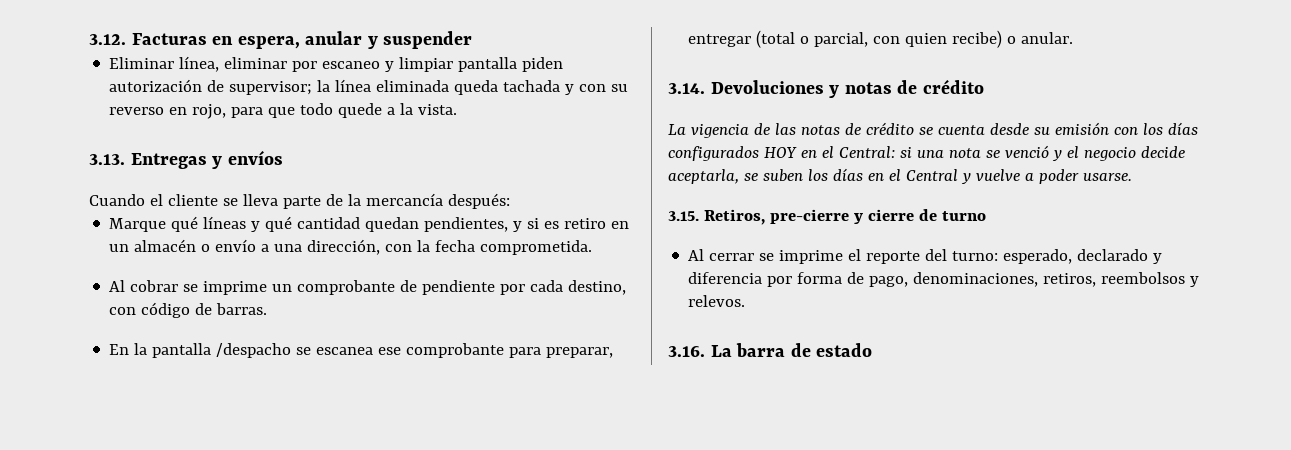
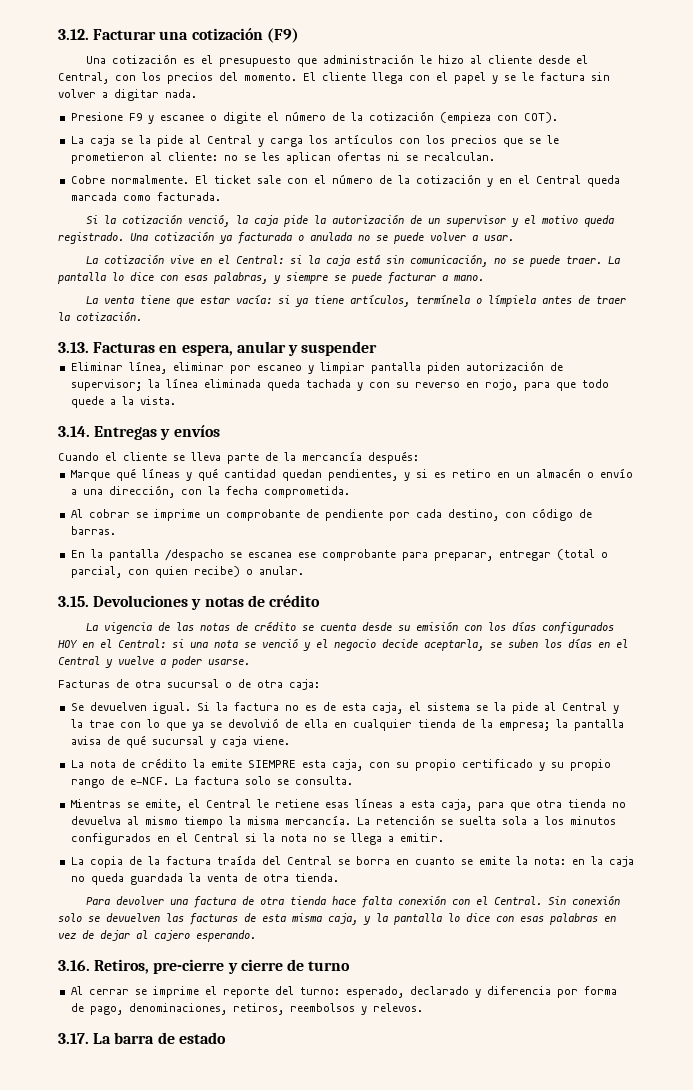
(126, 39) none -> [93,28,299,43] [85,54,588,67] [58,72,610,84] [58,89,197,101] [70,111,558,124] [70,134,559,147] [70,152,495,164] [70,174,620,187] [70,192,221,201] [85,214,614,227] [58,231,514,244] [85,254,620,267] [58,272,484,284] [85,294,626,307] [58,311,142,321] [58,342,89,353] Facturar una cotización (F9) // Una cotización es el presupuesto que administración le hizo al cliente desde el Central, con los precios del momento. El cliente llega con el papel y se le factura sin volver a digitar nada. // Presione F9 y escanee o digite el número de la cotización (empieza con COT). // La caja se la pide al Central y carga los artículos con los precios que se le prometieron al cliente: no se les aplican ofertas ni se recalculan. // Cobre normalmente. El ticket sale con el número de la cotización y en el Central queda marcada como facturada. // Si la cotización venció, la caja pide la autorización de un supervisor y el motivo queda registrado. Una cotización ya facturada o anulada no se puede volver a usar. // La cotización vive en el Central: si la caja está sin comunicación, no se puede traer. La pantalla lo dice con esas palabras, y siempre se puede facturar a mano. // La venta tiene que estar vacía: si ya tiene artículos, termínela o límpiela antes de traer la cotización. // 3.13.
[89,154,125,165] 3.13. -> [58,426,90,437] 3.14.
[668,83,705,94] 3.14. -> [58,596,89,607] 3.15.
[668,211,699,221] 3.15. -> [58,679,320,690] [70,702,619,714] [70,718,624,731] [70,735,290,748] [70,758,611,771] [70,776,353,788] [70,798,626,811] [70,815,616,828] [70,833,444,845] [70,855,634,868] [70,873,339,885] [85,895,620,908] [58,913,616,925] [58,930,256,942] [58,960,90,971] Facturas de otra sucursal o de otra caja: // Se devuelven igual. Si la factura no es de esta caja, el sistema se la pide al Central y la trae con lo que ya se devolvió de ella en cualquier tienda de la empresa; la pantalla avisa de qué sucursal y caja viene. // La nota de crédito la emite SIEMPRE esta caja, con su propio certificado y su propio rango de e-NCF. La factura solo se consulta. // Mientras se emite, el Central le retiene esas líneas a esta caja, para que otra tienda no devuelva al mismo tiempo la misma mercancía. La retención se suelta sola a los minutos configurados en el Central si la nota no se llega a emitir. // La copia de la factura traída del Central se borra en cuanto se emite la nota: en la caja no queda guardada la venta de otra tienda. // Para devolver una factura de otra tienda hace falta conexión con el Central. Sin conexión solo se devuelven las facturas de esta misma caja, y la pantalla lo dice con esas palabras en vez de dejar al cajero esperando. // 3.16.
[668,346,705,357] 3.16. -> [58,1033,89,1044] 3.17.

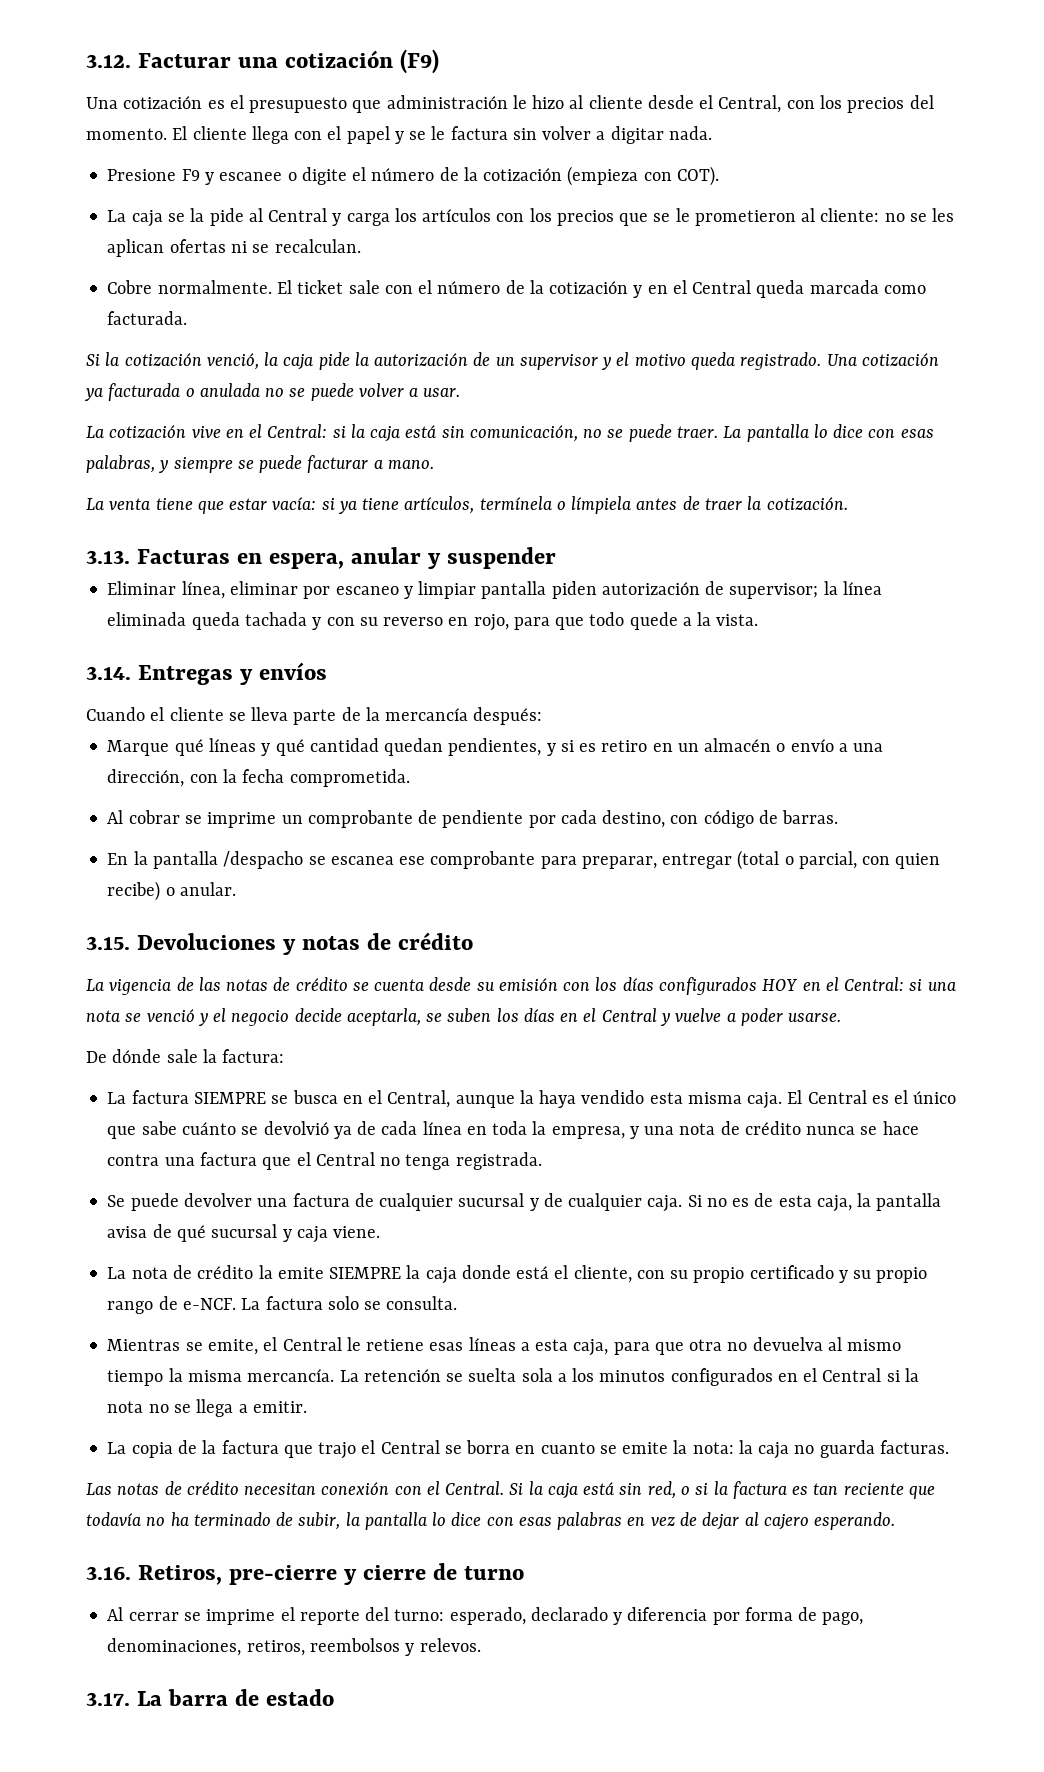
[58,679,320,690] [70,702,279,714] Facturas de otra sucursal o de otra caja: // Se devuelven igual. Si la factura -> [86,1049,285,1063] [107,1090,957,1109] [107,1121,919,1139] [107,1152,542,1170] [107,1193,702,1212] De dónde sale la factura: // La factura SIEMPRE se busca en el Central, aunque la haya vendido esta misma caja. El Central es el único que sabe cuánto se devolvió ya de cada línea en toda la empresa, y una nota de crédito nunca se hace contra una factura que el Central no tenga registrada. // Se puede devolver una factura de cualquier sucursal y de cualquier caja. Si
[408,702,619,714] [70,718,550,731] el sistema se la pide al Central y la trae con lo que ya se devolvió de ella en cualquier tienda de la empresa; -> (852, 1203) none
[301,759,363,771] esta caja, -> [406,1265,632,1284] la caja donde está el cliente,
[567,799,606,808] tienda -> (723, 1345) none
[216,855,281,865] traída del -> [283,1440,376,1459] que trajo el
[571,859,585,865] en -> (734, 1448) none
[90,873,339,885] [85,895,620,908] [58,913,371,925] queda guardada la venta de otra tienda. // Para devolver una factura de otra tienda hace falta conexión con el Central. Sin conexión solo se devuelven las facturas de esta misma caja, y -> [819,1440,950,1458] [86,1481,935,1499] [86,1512,341,1530] guarda facturas. // Las notas de crédito necesitan conexión con el Central. Si la caja está sin red, o si la factura es tan reciente que todavía no ha terminado de subir,

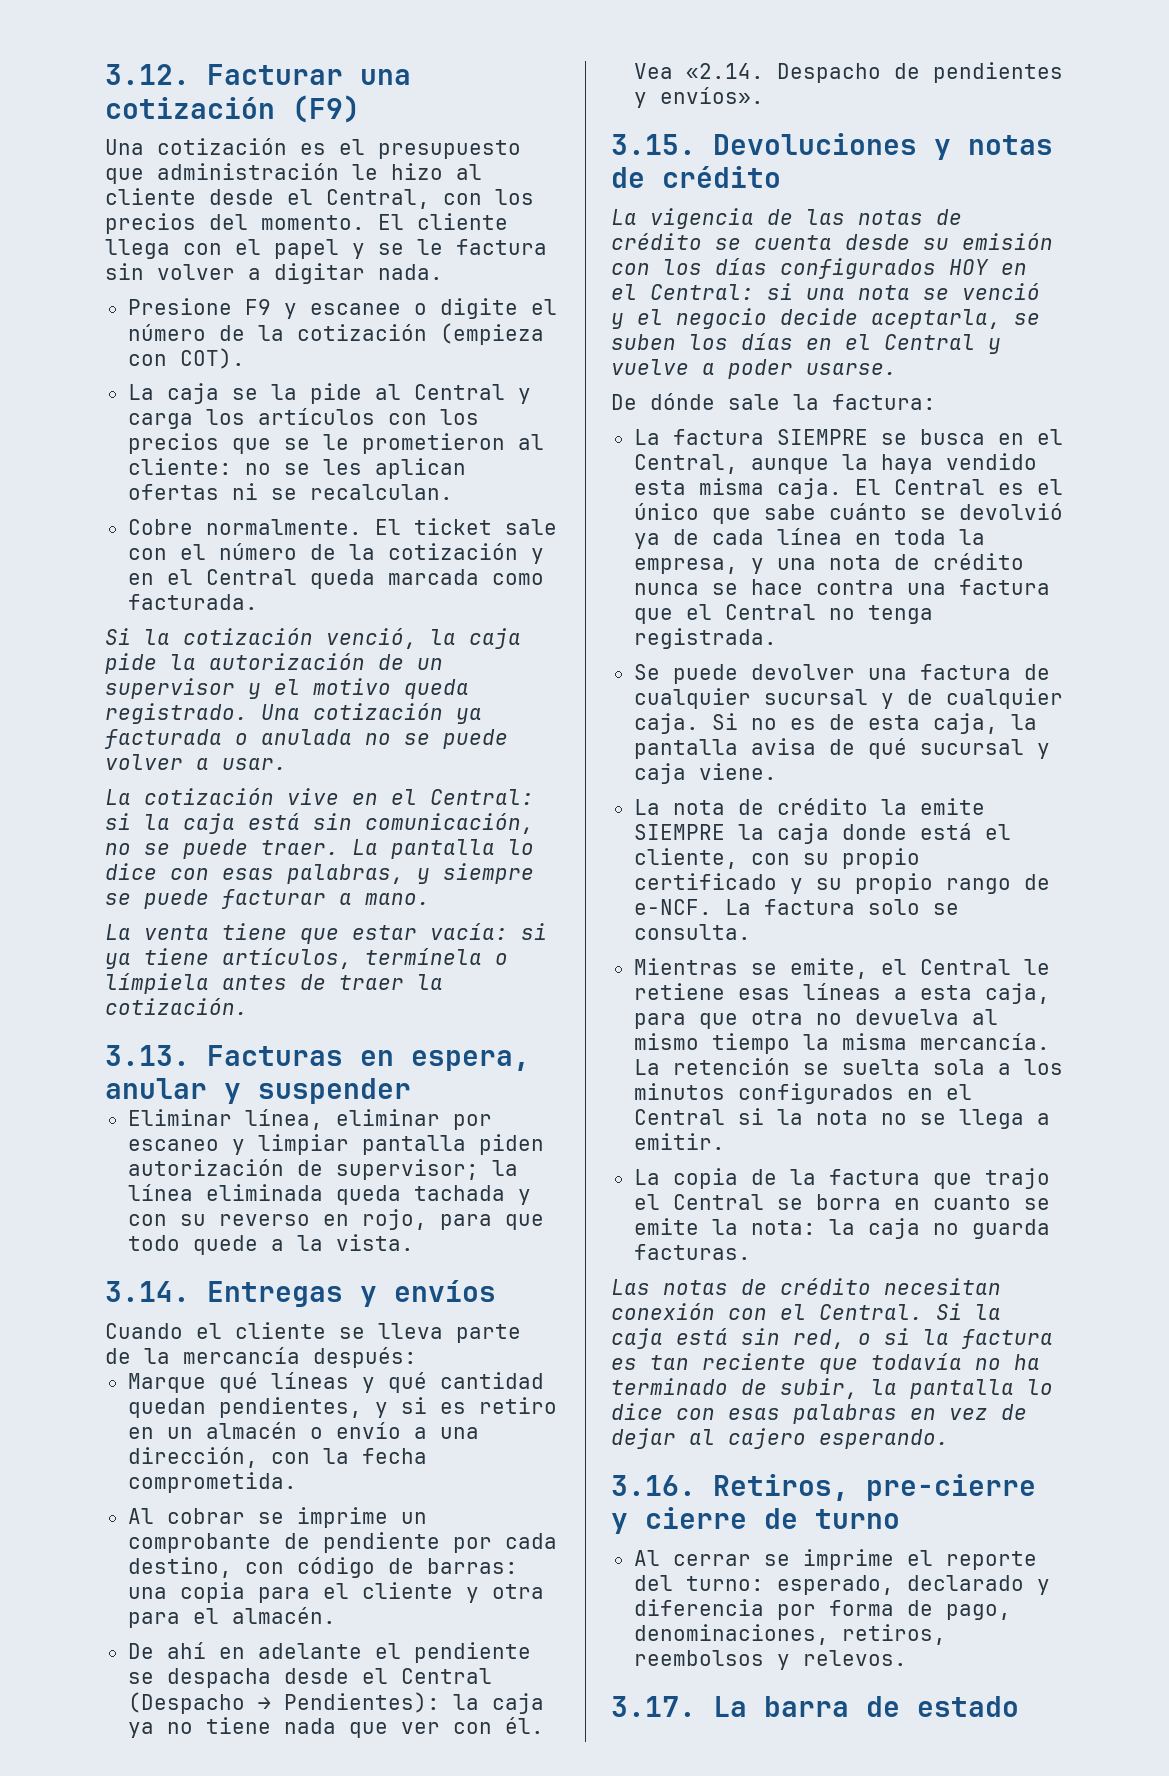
[782,810,839,824] [107,850,941,870] [107,881,236,901] barras. // En la pantalla /despacho se escanea ese comprobante para preparar, entregar (total o parcial, con quien recibe) o anular. -> [426,1558,518,1574] [127,1582,544,1603] [127,1607,336,1628] [127,1642,531,1663] [127,1668,492,1688] [127,1692,544,1714] [127,1717,544,1738] [633,62,1063,83] [633,87,764,108] barras: una copia para el cliente y otra para el almacén. // De ahí en adelante el pendiente se despacha desde el Central (Despacho → Pendientes): la caja ya no tiene nada que ver con él. Vea «2.14. Despacho de pendientes y envíos».

